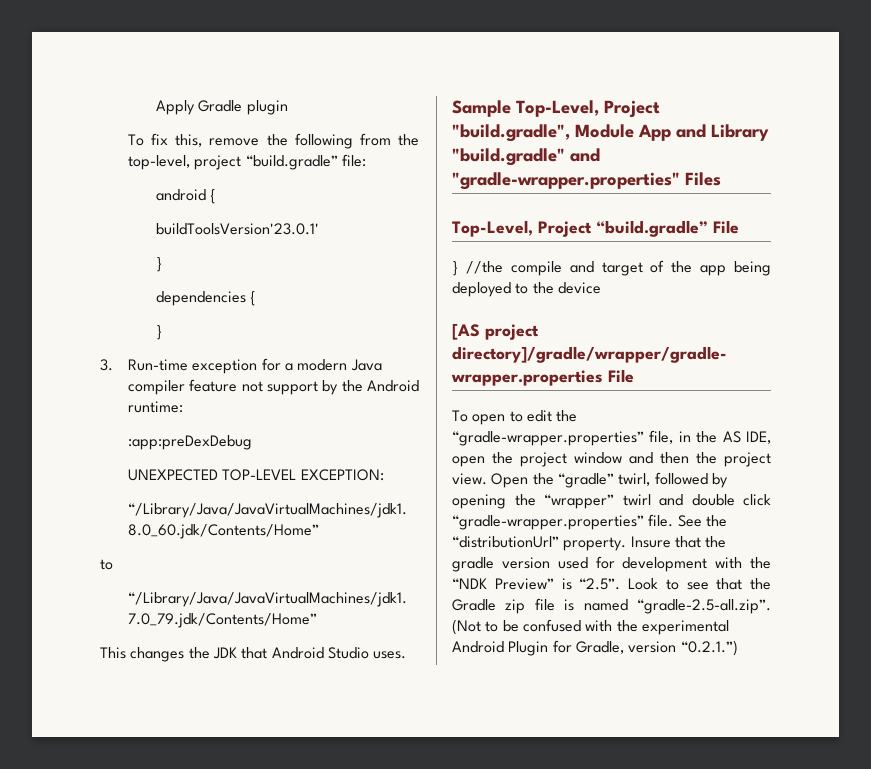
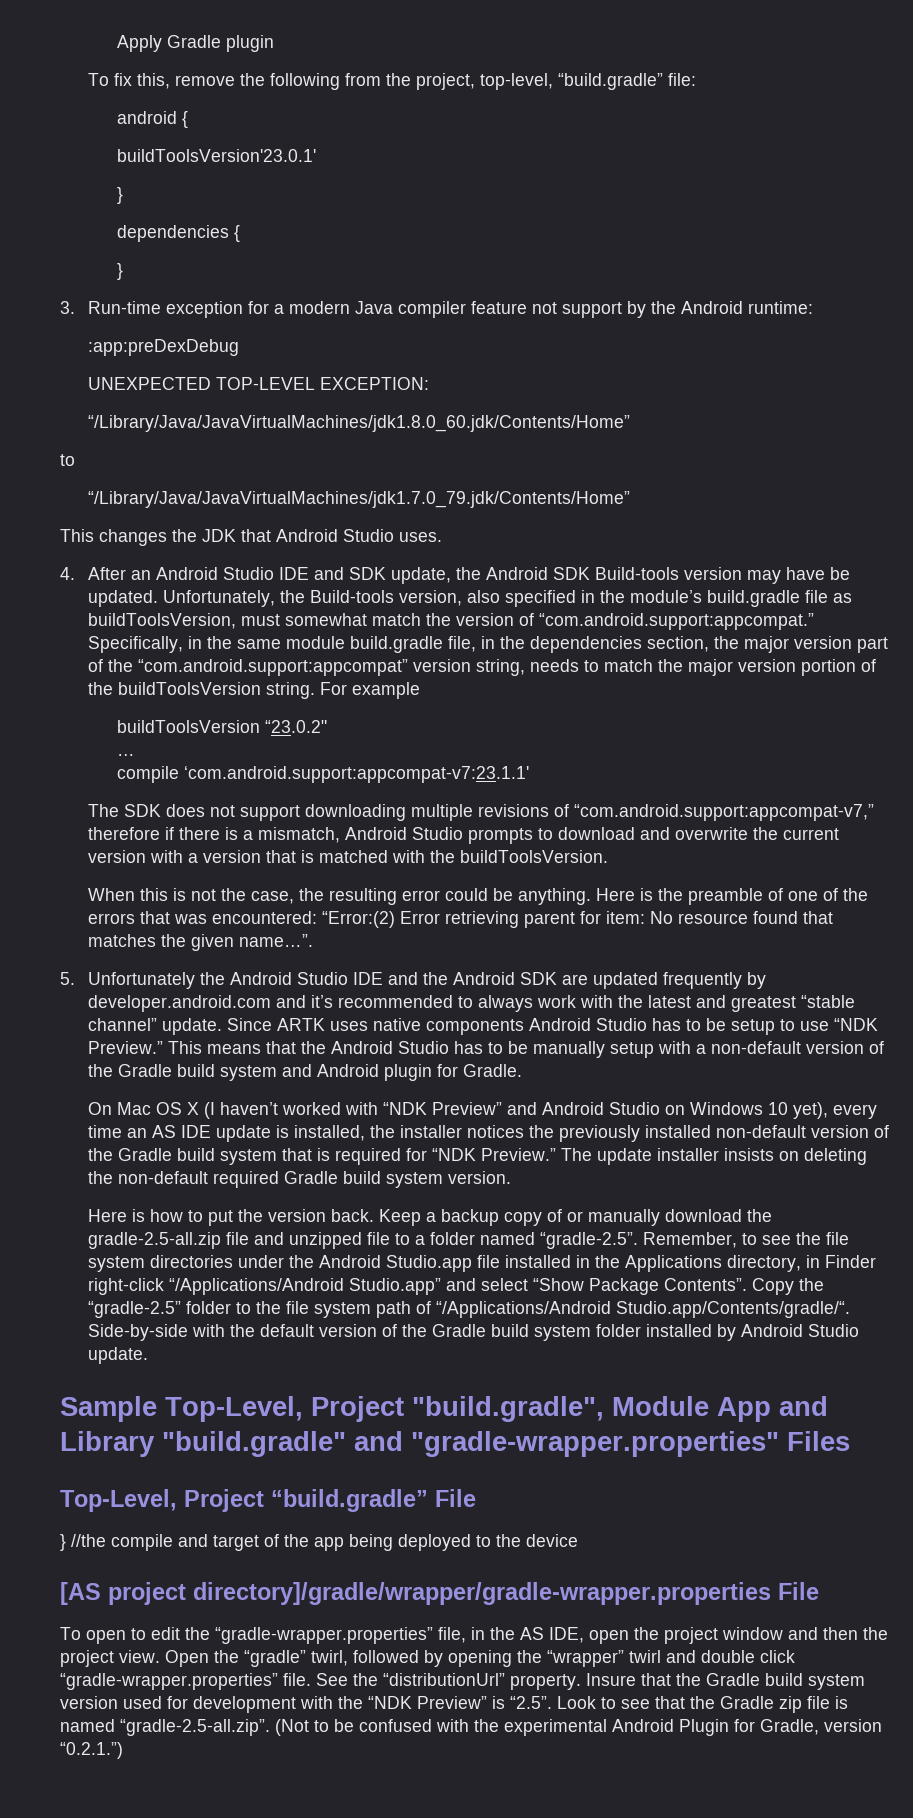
[128,155,242,170] top-level, project -> [416,73,554,90] project, top-level,
(407, 655) none -> [60,567,851,584] [88,590,853,607] [88,613,815,630] [88,636,889,653] [88,659,877,676] [88,682,421,699] [116,720,327,733] [116,754,135,756] [116,766,529,783] [88,804,875,821] [88,827,840,844] [88,850,609,863] [88,888,869,905] [88,911,834,928] [88,934,314,951] [60,972,767,989] [88,995,856,1012] [88,1018,879,1035] [88,1041,885,1058] [88,1064,523,1081] [88,1102,878,1119] [88,1125,890,1142] [88,1148,868,1165] [88,1171,512,1188] [88,1209,773,1226] [88,1232,850,1249] [88,1255,877,1272] [88,1278,825,1295] [88,1301,851,1318] [88,1324,860,1341] [88,1347,149,1364] // 4. After an Android Studio IDE and SDK update, the Android SDK Build-tools version may have be updated. Unfortunately, the Build-tools version, also specified in the module’s build.gradle file as buildToolsVersion, must somewhat match the version of “com.android.support:appcompat.” Specifically, in the same module build.gradle file, in the dependencies section, the major version part of the “com.android.support:appcompat” version string, needs to match the major version portion of the buildToolsVersion string. For example // buildToolsVersion “23.0.2" // … // compile ‘com.android.support:appcompat-v7:23.1.1' // The SDK does not support downloading multiple revisions of “com.android.support:appcompat-v7,” therefore if there is a mismatch, Android Studio prompts to download and overwrite the current version with a version that is matched with the buildToolsVersion. // When this is not the case, the resulting error could be anything. Here is the preamble of one of the errors that was encountered: “Error:(2) Error retrieving parent for item: No resource found that matches the given name…”. // 5. Unfortunately the Android Studio IDE and the Android SDK are updated frequently by developer.android.com and it’s recommended to always work with the latest and greatest “stable channel” update. Since ARTK uses native components Android Studio has to be setup to use “NDK Preview.” This means that the Android Studio has to be manually setup with a non-default version of the Gradle build system and Android plugin for Gradle. // On Mac OS X (I haven’t worked with “NDK Preview” and Android Studio on Windows 10 yet), every time an AS IDE update is installed, the installer notices the previously installed non-default version of the Gradle build system that is required for “NDK Preview.” The update installer insists on deleting the non-default required Gradle build system version. // Here is how to put the version back. Keep a backup copy of or manually download the gradle-2.5-all.zip file and unzipped file to a folder named “gradle-2.5”. Remember, to see the file system directories under the Android Studio.app file installed in the Applications directory, in Finder right-click “/Applications/Android Studio.app” and select “Show Package Contents”. Copy the “gradle-2.5” folder to the file system path of “/Applications/Android Studio.app/Contents/gradle/“. Side-by-side with the default version of the Gradle build system folder installed by Android Studio update.
[452,557,494,572] gradle -> [706,1673,865,1690] Gradle build system

